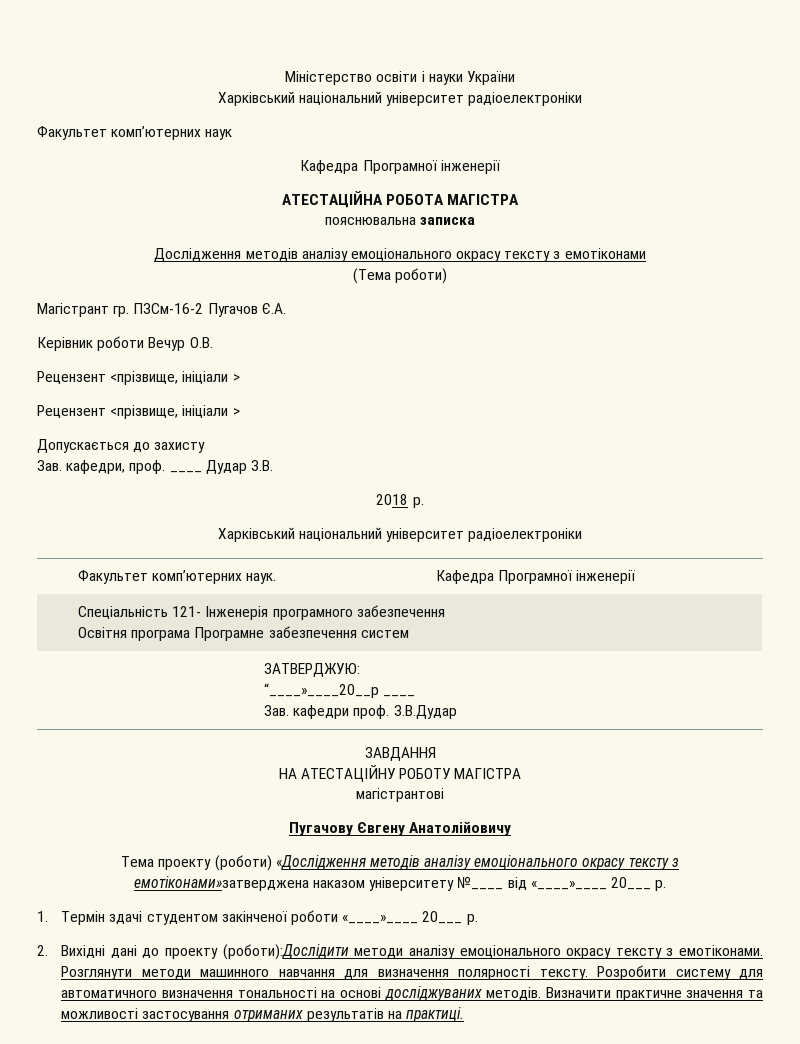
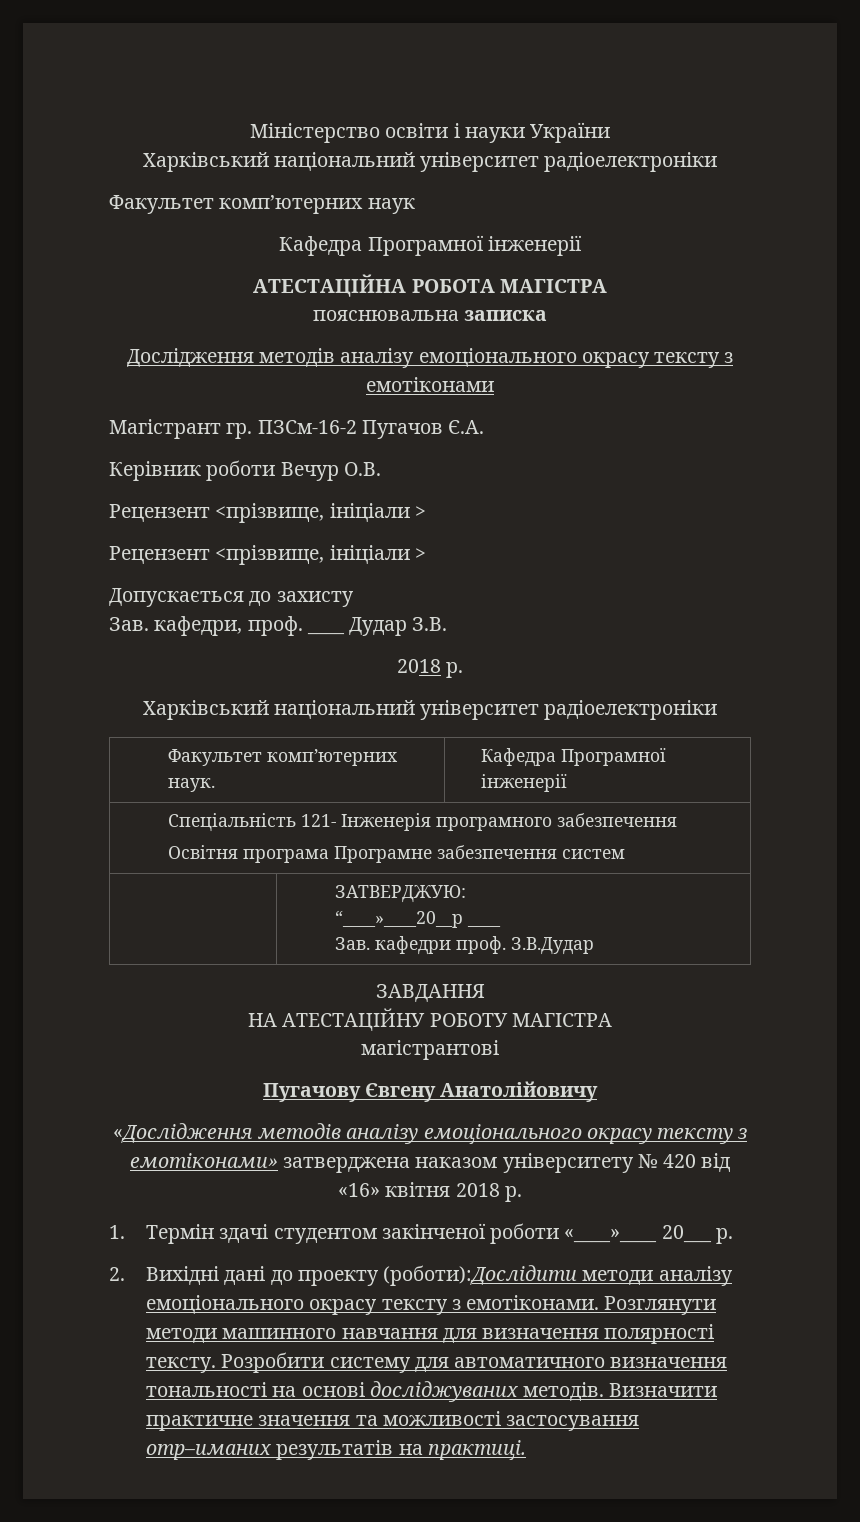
[352,268,448,284] // (Тема роботи) -> (494, 384) none
[121,855,272,871] Тема проекту (роботи) -> (599, 1091) none
[133,876,651,891] емотіконами»затверджена наказом університету №____ від «____»____ 20___ -> [129,1153,731,1173] [338,1182,500,1197] емотіконами» затверджена наказом університету № 420 від «16» квітня 2018
[233,1010,303,1022] отриманих -> [145,1444,271,1460] отр–иманих

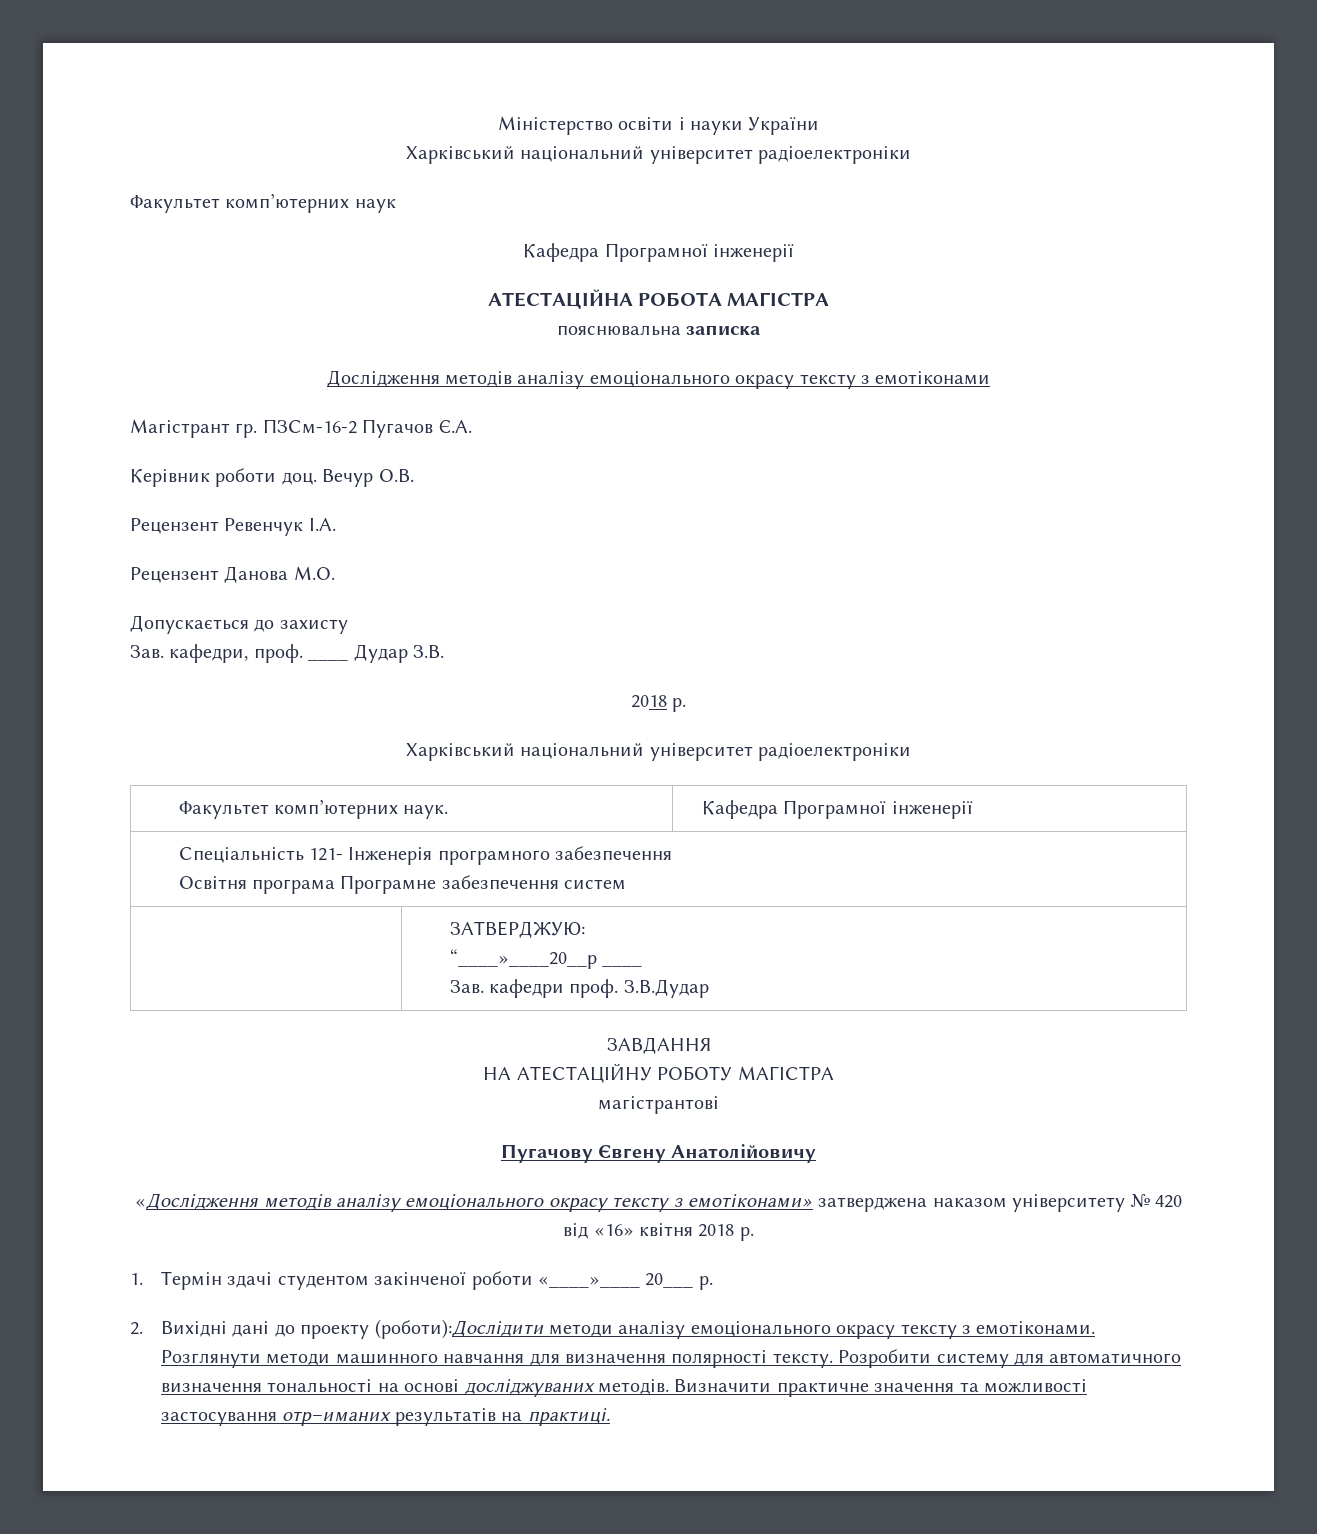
(276, 470) none -> [281,472,317,485] доц.
[215,503,426,523] [109,545,426,565] <прізвище, ініціали > // Рецензент <прізвище, ініціали > -> [224,518,336,536] [130,566,335,583] Ревенчук І.А. // Рецензент Данова М.О.

